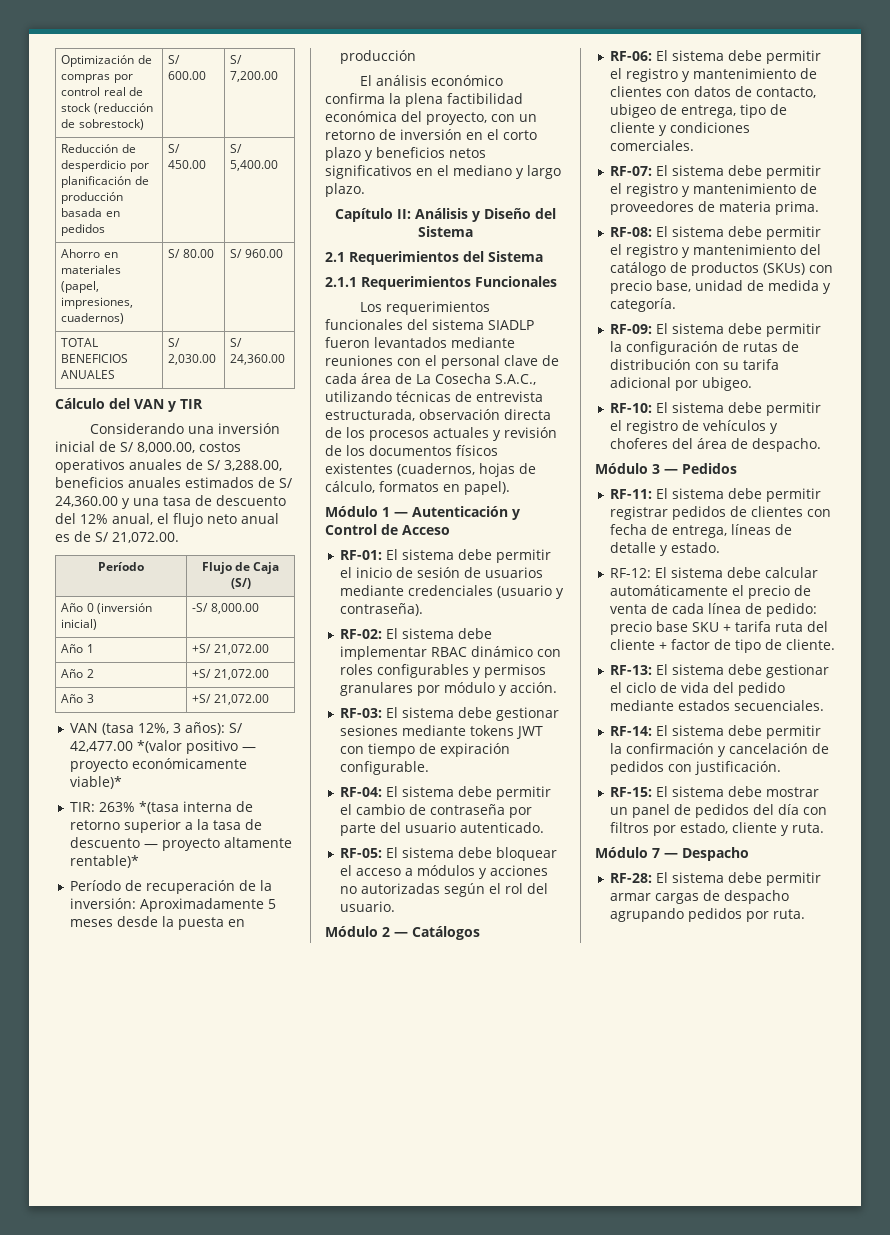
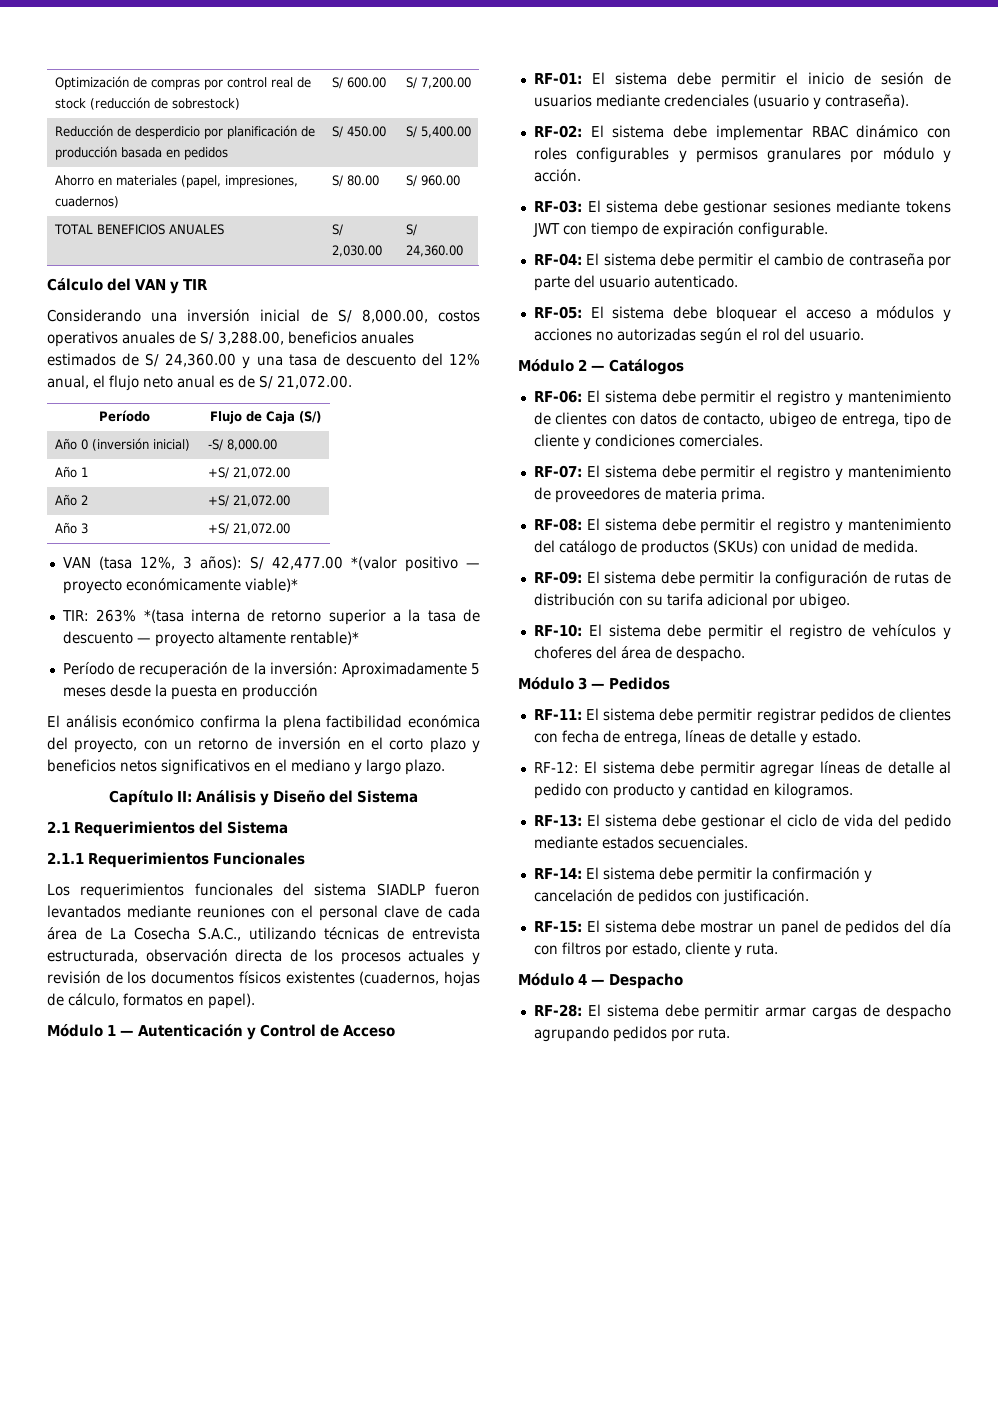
[609,280,831,294] [609,298,676,312] precio base, unidad de medida y categoría. -> [789,540,918,553] unidad de medida.
[764,567,818,578] [609,585,811,599] [609,603,817,617] [609,621,828,635] [609,639,835,653] calcular automáticamente el precio de venta de cada línea de pedido: precio base SKU + tarifa ruta del cliente + factor de tipo de cliente. -> [699,761,951,777] [533,783,853,799] permitir agregar líneas de detalle al pedido con producto y cantidad en kilogramos.
[652,848,660,858] 7 -> [578,974,587,985] 4

